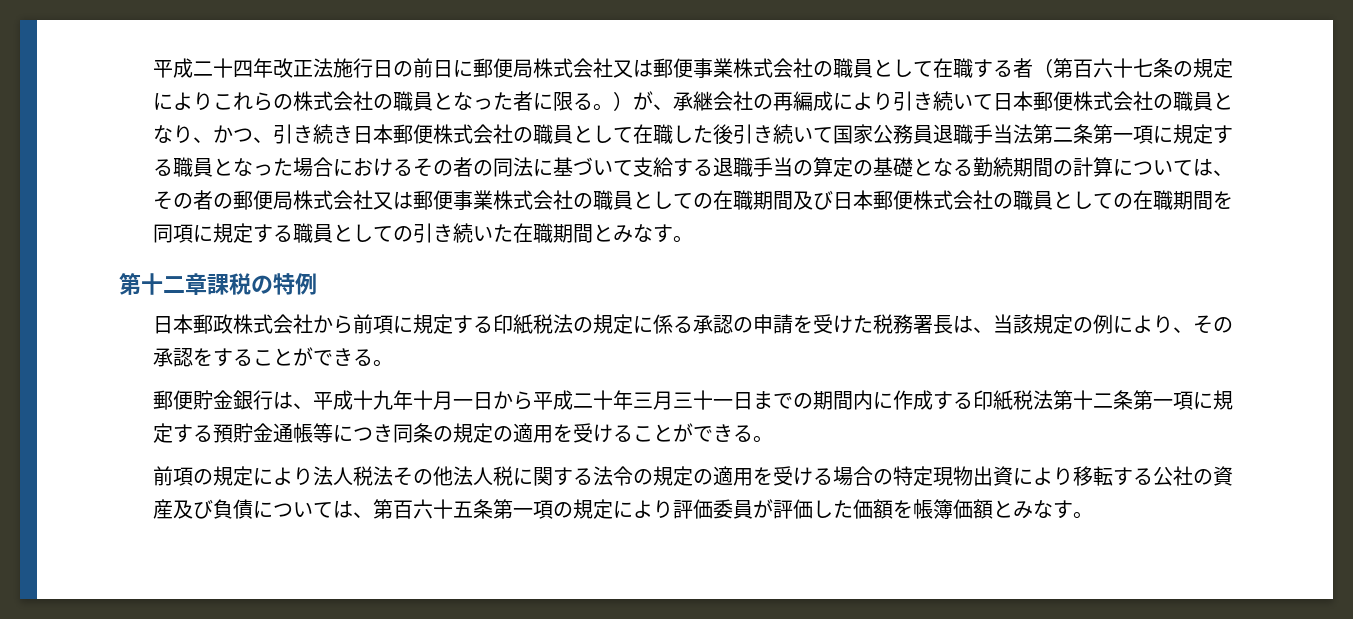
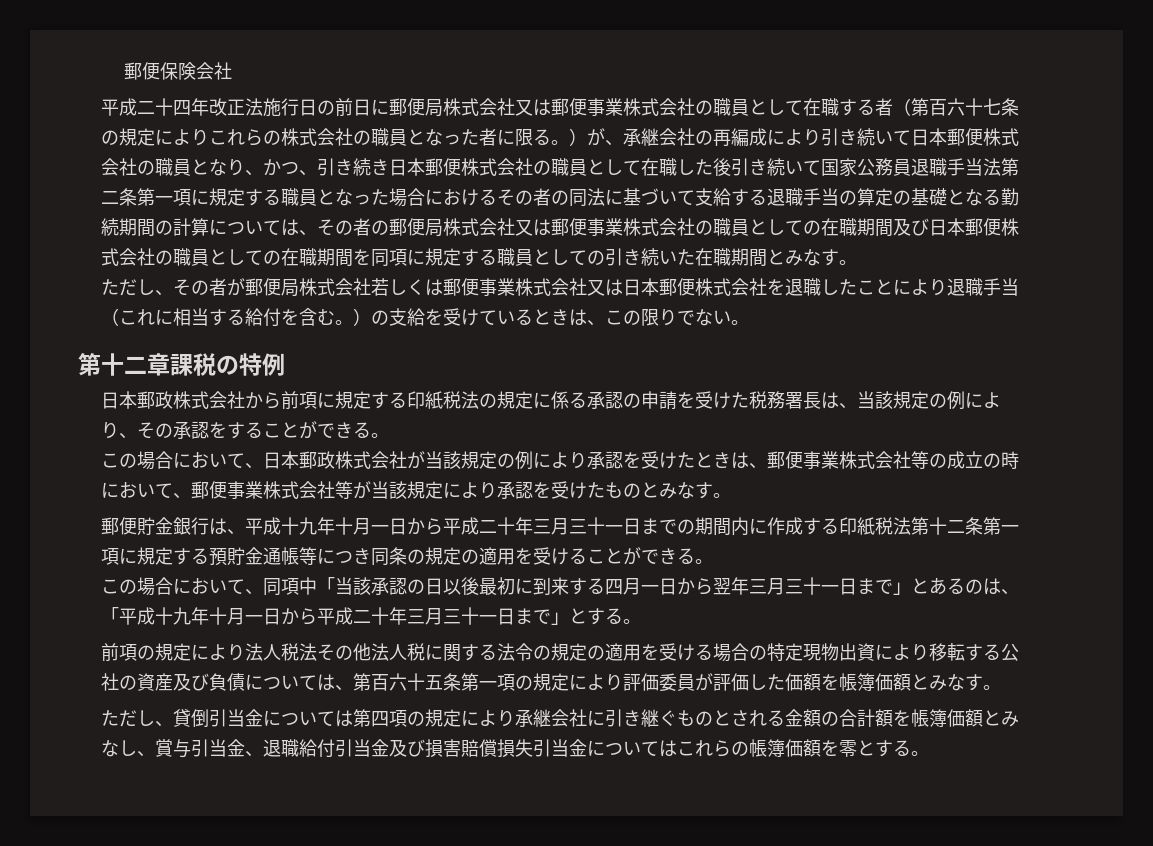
(153, 69) none -> [123,62,232,80] 郵便保険会社 //
(694, 239) none -> [100,278,1019,297] [100,308,749,327] // ただし、その者が郵便局株式会社若しくは郵便事業株式会社又は日本郵便株式会社を退職したことにより退職手当（これに相当する給付を含む。）の支給を受けているときは、この限りでない。
(394, 363) none -> [100,451,1019,470] [100,481,731,499] // この場合において、日本郵政株式会社が当該規定の例により承認を受けたときは、郵便事業株式会社等の成立の時において、郵便事業株式会社等が当該規定により承認を受けたものとみなす。
(774, 439) none -> [100,577,1019,596] [100,607,641,625] // この場合において、同項中「当該承認の日以後最初に到来する四月一日から翌年三月三十一日まで」とあるのは、「平成十九年十月一日から平成二十年三月三十一日まで」とする。
(1094, 515) none -> [100,709,1019,727] [100,739,929,758] // ただし、貸倒引当金については第四項の規定により承継会社に引き継ぐものとされる金額の合計額を帳簿価額とみなし、賞与引当金、退職給付引当金及び損害賠償損失引当金についてはこれらの帳簿価額を零とする。

